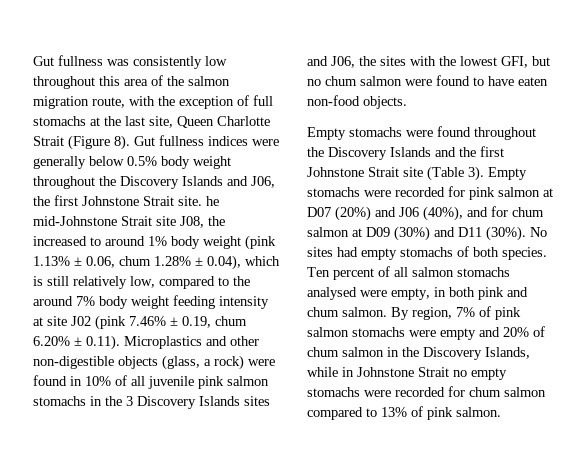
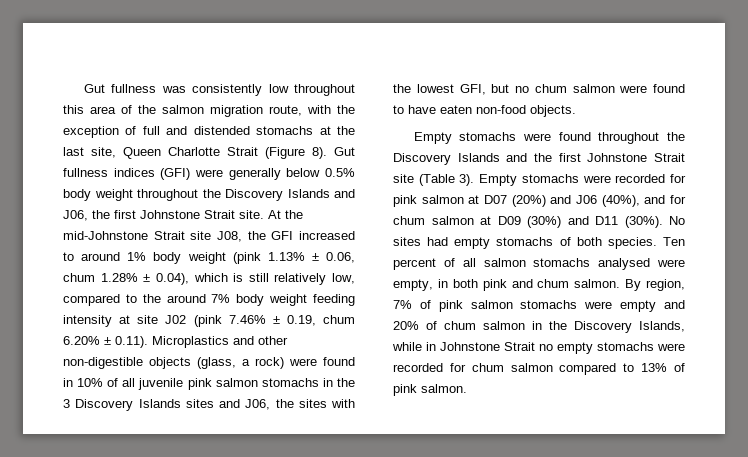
(273, 100) none -> [166,126,250,135] and distended
(248, 141) none -> [160,168,191,180] (GFI)
[206,196,219,206] he -> [268,210,303,219] At the
(225, 221) none -> [271,231,294,240] GFI

